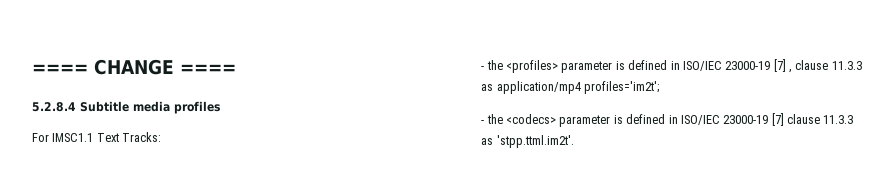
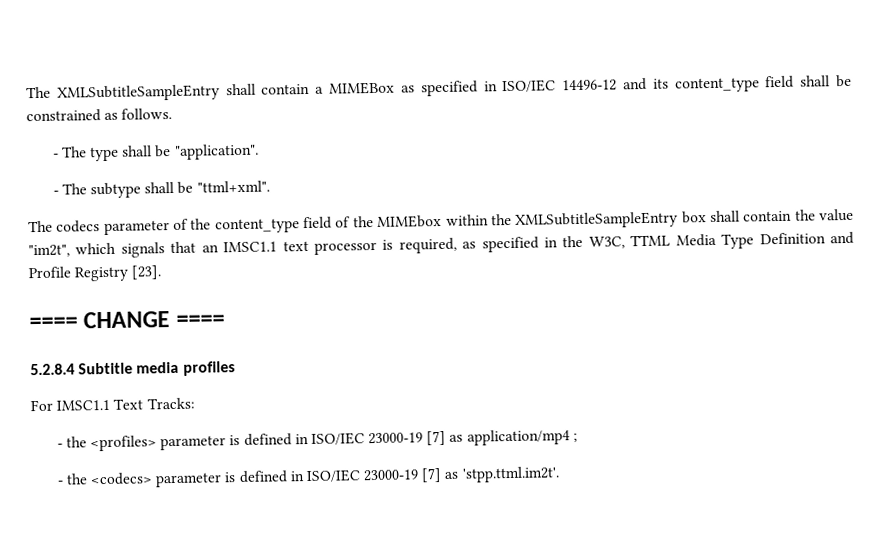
(32, 69) none -> [26,74,852,102] [26,107,173,123] [52,143,259,162] [52,180,270,199] [28,208,855,236] [28,231,855,258] [28,265,163,282] The XMLSubtitleSampleEntry shall contain a MIMEBox as specified in ISO/IEC 14496-12 and its content_type field shall be constrained as follows. // - The type shall be "application". // - The subtype shall be "ttml+xml". // The codecs parameter of the content_type field of the MIMEbox within the XMLSubtitleSampleEntry box shall contain the value "im2t", which signals that an IMSC1.1 text processor is required, as specified in the W3C, TTML Media Type Definition and Profile Registry [23]. //
[789,60,862,73] , clause 11.3.3 -> (447, 438) none
[584,81,660,94] profiles='im2t'; -> [572,433,578,443] ;
[787,114,854,124] clause 11.3.3 -> (443, 475) none

